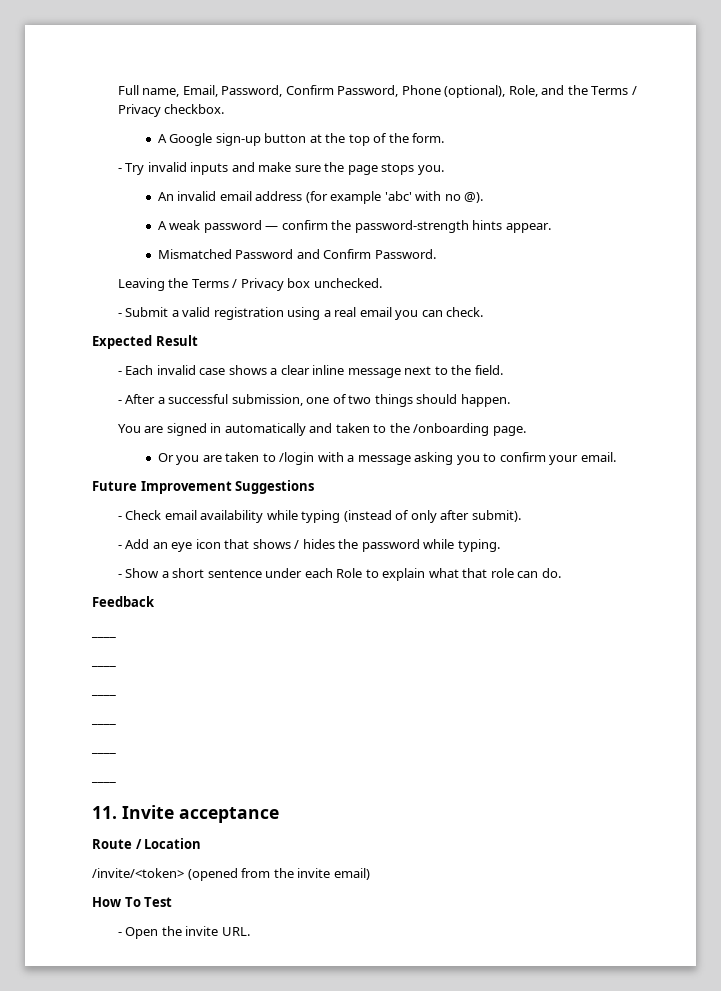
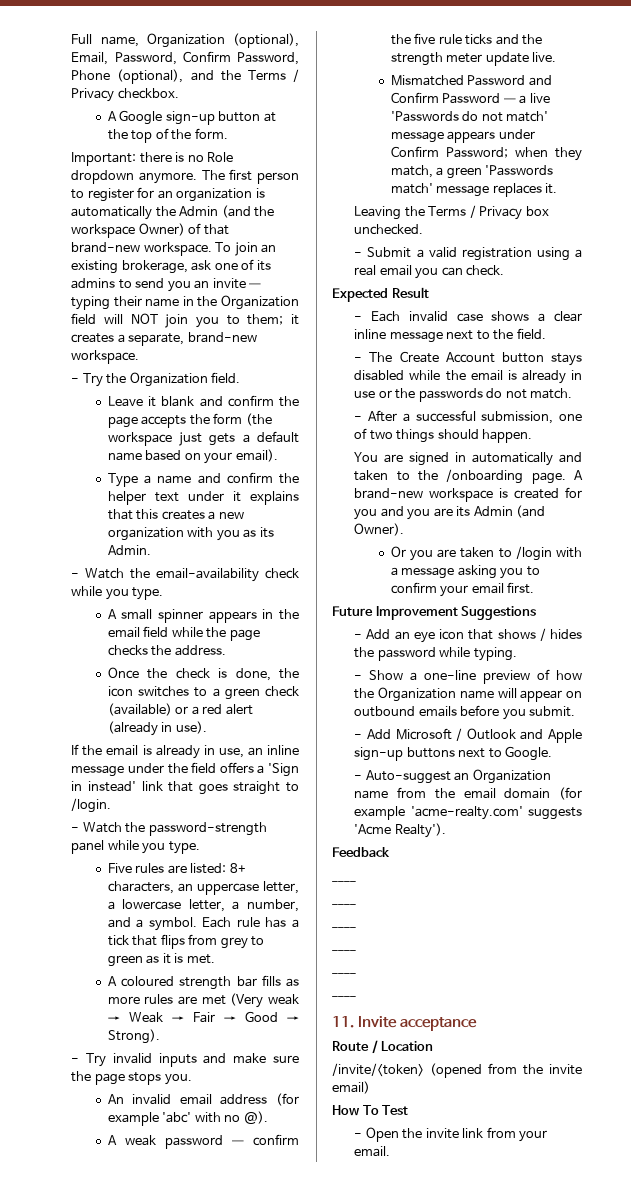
(180, 92) none -> [146,33,299,48] Organization (optional),
[508,85,538,97] Role, -> (184, 76) none
(445, 138) none -> [71,152,234,166] [71,169,299,184] [71,187,265,202] [71,205,275,220] [71,223,229,238] [71,242,277,256] [71,259,271,274] [71,278,262,292] [71,295,299,310] [71,313,300,328] [71,332,257,346] [71,350,140,364] [71,372,241,387] [107,395,299,407] [107,413,272,428] [107,431,299,446] [107,449,278,464] [107,472,299,487] [107,491,299,505] [107,509,244,520] [107,527,274,541] [107,545,151,555] [71,568,299,582] [71,586,164,600] [107,609,299,623] [107,626,260,641] [107,645,226,656] [107,667,299,681] [107,686,299,700] [107,703,253,716] [107,721,207,736] [71,744,300,759] [71,762,300,777] [71,781,300,795] [71,798,112,813] [71,822,267,836] [71,840,200,854] [107,863,246,874] [107,881,299,895] [107,899,299,912] [107,917,299,931] [107,934,265,949] [107,953,215,967] [107,975,299,990] [107,993,299,1008] [107,1011,299,1023] [107,1029,160,1044] // Important: there is no Role dropdown anymore. The first person to register for an organization is automatically the Admin (and the workspace Owner) of that brand-new workspace. To join an existing brokerage, ask one of its admins to send you an invite — typing their name in the Organization field will NOT join you to them; it creates a separate, brand-new workspace. // - Try the Organization field. // Leave it blank and confirm the page accepts the form (the workspace just gets a default name based on your email). // Type a name and confirm the helper text under it explains that this creates a new organization with you as its Admin. // - Watch the email-availability check while you type. // A small spinner appears in the email field while the page checks the address. // Once the check is done, the icon switches to a green check (available) or a red alert (already in use). // If the email is already in use, an inline message under the field offers a 'Sign in instead' link that goes straight to /login. // - Watch the password-strength panel while you type. // Five rules are listed: 8+ characters, an uppercase letter, a lowercase letter, a number, and a symbol. Each rule has a tick that flips from grey to green as it is met. // A coloured strength bar fills as more rules are met (Very weak → Weak → Fair → Good → Strong).
[354,220,551,233] [157,249,436,259] password-strength hints appear. // Mismatched Password and Confirm Password. -> [414,33,543,45] [390,52,557,66] [390,75,552,86] [390,92,550,104] [390,111,549,122] [390,129,535,143] [390,146,582,161] [390,165,554,179] [390,183,558,197] five rule ticks and the strength meter update live. // Mismatched Password and Confirm Password — a live 'Passwords do not match' message appears under Confirm Password; when they match, a green 'Passwords match' message replaces it.
(503, 370) none -> [354,351,582,366] [354,370,582,384] [354,388,573,402] // - The Create Account button stays disabled while the email is already in use or the passwords do not match.
(526, 431) none -> [574,470,583,480] [354,487,582,502] [354,505,546,520] [354,523,405,536] A brand-new workspace is created for you and you are its Admin (and Owner).
[580,452,616,462] email. -> [471,582,535,594] email first.
[117,510,521,523] // - Check email availability while typing (instead of only after submit). -> (537, 613) none
[172,568,561,581] short sentence under each Role to explain what that role can do. -> [424,669,582,684] [354,687,582,702] [354,705,576,720] [354,728,582,743] [354,746,553,761] [354,769,551,784] [354,787,582,800] [354,806,582,820] [354,823,446,838] one-line preview of how the Organization name will appear on outbound emails before you submit. // - Add Microsoft / Outlook and Apple sign-up buttons next to Google. // - Auto-suggest an Organization name from the email domain (for example 'acme-realty.com' suggests 'Acme Realty').
[221,927,250,936] URL. -> [462,1127,548,1142] [354,1146,391,1157] link from your email.

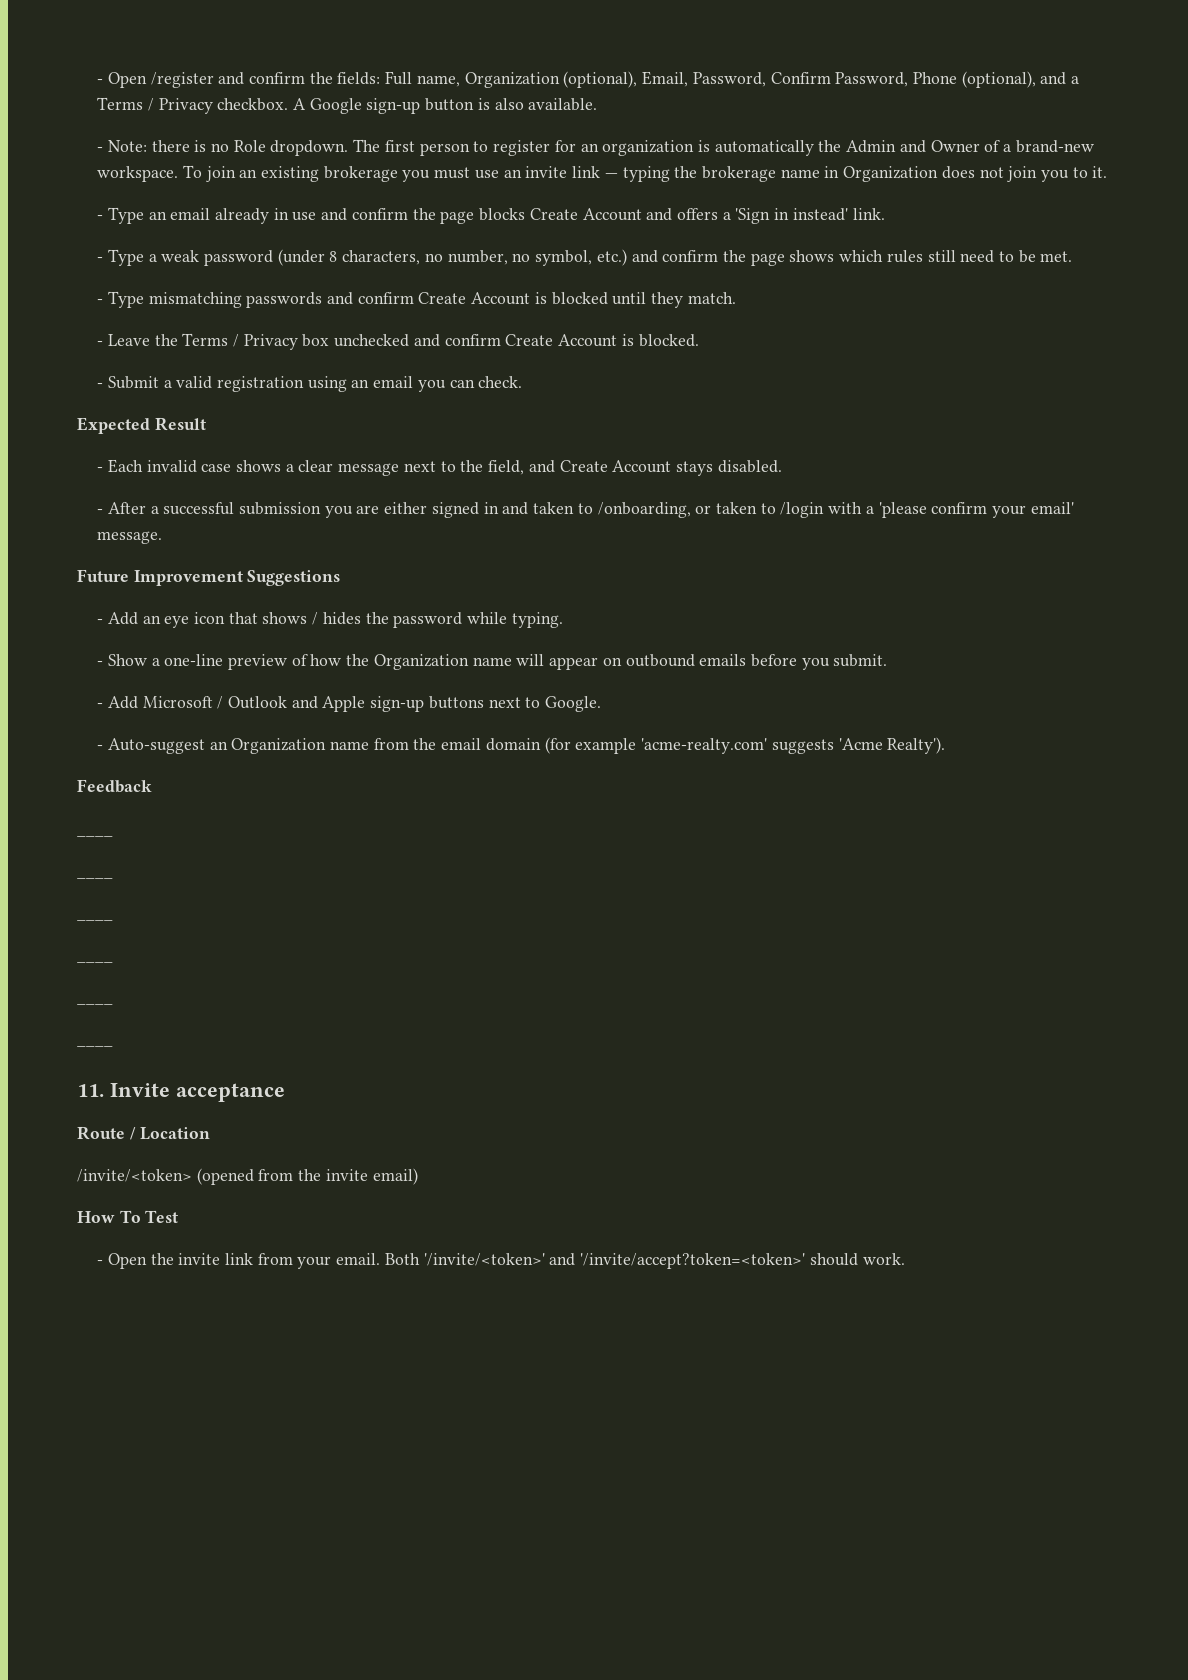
(71, 39) none -> [97,72,381,88] - Open /register and confirm the fields:
[220,70,241,81] the -> [1071,76,1080,84] a
(179, 93) // -> (289, 104) none
[263,112,276,122] [107,128,228,143] [71,152,137,166] at the top of the form. // Important: -> [477,98,598,111] [97,140,147,152] is also available. // - Note:
[71,170,197,184] dropdown anymore. -> [270,140,349,156] dropdown.
[221,205,275,218] [71,223,229,238] (and the workspace Owner) of that -> [899,140,1012,153] and Owner of a
[121,259,271,274] [71,278,191,292] brokerage, ask one of its admins to send you -> [323,166,499,182] brokerage you must use
(246, 283) none -> [572,166,601,178] link
[113,295,299,310] [71,313,300,328] [71,332,257,346] [71,350,140,364] [71,372,241,387] [107,395,299,407] [107,413,272,428] [107,431,299,446] [107,449,278,464] [107,472,299,487] [107,491,299,505] [107,509,244,520] [107,527,274,541] [107,545,151,555] [71,568,299,582] [71,586,164,600] [107,609,299,623] [107,626,260,641] [107,645,226,656] [107,667,299,681] [107,686,299,700] [107,703,253,716] [107,721,207,736] [71,744,300,759] [71,762,217,777] their name in the Organization field will NOT join you to them; it creates a separate, brand-new workspace. // - Try the Organization field. // Leave it blank and confirm the page accepts the form (the workspace just gets a default name based on your email). // Type a name and confirm the helper text under it explains that this creates a new organization with you as its Admin. // - Watch the email-availability check while you type. // A small spinner appears in the email field while the page checks the address. // Once the check is done, the icon switches to a green check (available) or a red alert (already in use). // If the email is already in use, an inline message under the field -> [674,166,1108,182] [97,207,673,224] the brokerage name in Organization does not join you to it. // - Type an email already in use and confirm the page blocks Create Account and
[141,781,300,795] [71,798,112,813] [71,822,267,836] [71,840,200,854] [107,863,246,874] [107,881,299,895] [107,899,299,912] [107,917,299,931] [107,934,265,949] [107,953,215,967] [107,975,299,990] [107,993,299,1008] [107,1011,299,1023] [107,1029,160,1044] [71,1053,299,1067] [71,1071,192,1085] [107,1093,299,1106] [107,1111,268,1126] [107,1134,299,1149] [390,33,543,45] [390,52,557,66] [390,75,552,86] [390,92,550,104] [390,111,549,122] [390,129,535,143] [390,146,582,161] [390,165,554,179] [390,183,558,197] [354,206,402,220] link that goes straight to /login. // - Watch the password-strength panel while you type. // Five rules are listed: 8+ characters, an uppercase letter, a lowercase letter, a number, and a symbol. Each rule has a tick that flips from grey to green as it is met. // A coloured strength bar fills as more rules are met (Very weak → Weak → Fair → Good → Strong). // - Try invalid inputs and make sure the page stops you. // An invalid email address (for example 'abc' with no @). // A weak password — confirm the five rule ticks and the strength meter update live. // Mismatched Password and Confirm Password — a live 'Passwords do not match' message appears under Confirm Password; when they match, a green 'Passwords match' message replaces it. // Leaving -> [852,208,885,220] [97,249,1073,266] [97,291,736,308] [97,334,150,346] link. // - Type a weak password (under 8 characters, no number, no symbol, etc.) and confirm the page shows which rules still need to be met. // - Type mismatching passwords and confirm Create Account is blocked until they match. // - Leave
[354,224,424,235] unchecked. -> [334,334,699,347] unchecked and confirm Create Account is blocked.
[575,249,582,258] [354,265,377,276] a real -> [351,379,370,388] an
[354,329,387,339] inline -> (334, 466) none
[516,328,546,339] [354,351,582,366] [354,370,582,384] [354,388,573,402] [354,410,582,424] [354,428,533,443] [354,452,404,463] field. // - The Create Account button stays disabled while the email is already in use or the passwords do not match. // - After a successful submission, one of two things should happen. // You are -> [488,460,782,476] [97,502,428,518] field, and Create Account stays disabled. // - After a successful submission you are either
[472,452,554,466] automatically -> (499, 508) none
[417,469,583,484] [354,487,582,502] [354,505,546,520] [354,523,405,536] [390,546,457,561] the /onboarding page. A brand-new workspace is created for you and you are its Admin (and Owner). // Or you are -> [597,502,712,518] /onboarding, or
[401,565,540,579] [390,582,535,597] message asking you to confirm your email first. -> [878,502,1074,518] [97,531,163,544] 'please confirm your email' message.
(391, 1151) none -> [384,1253,905,1269] Both '/invite/<token>' and '/invite/accept?token=<token>' should work.

